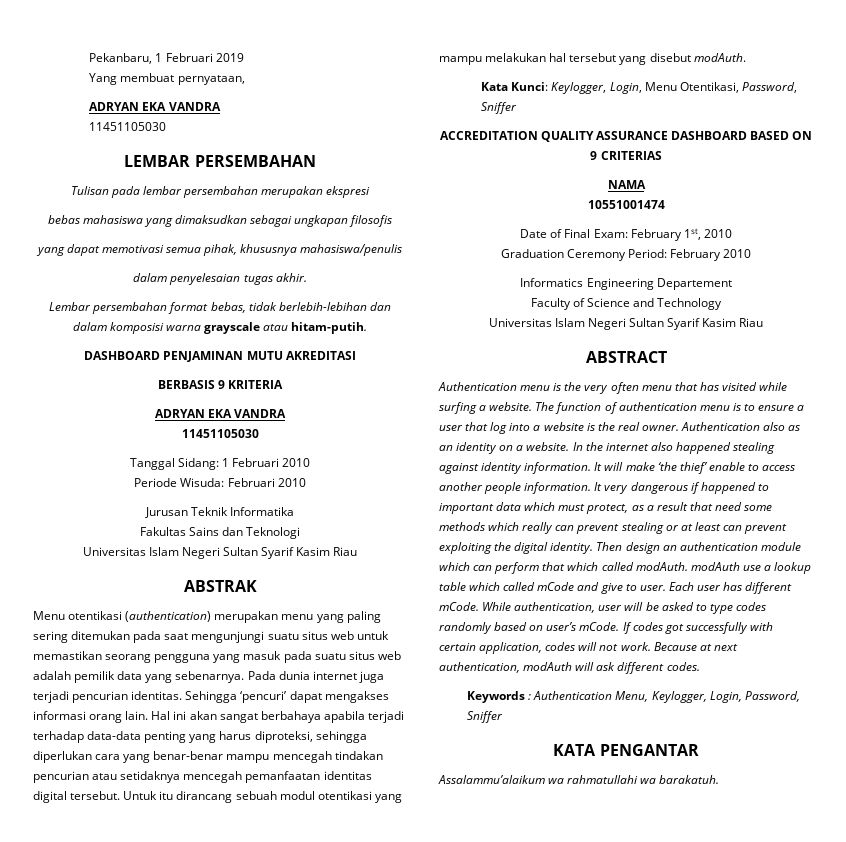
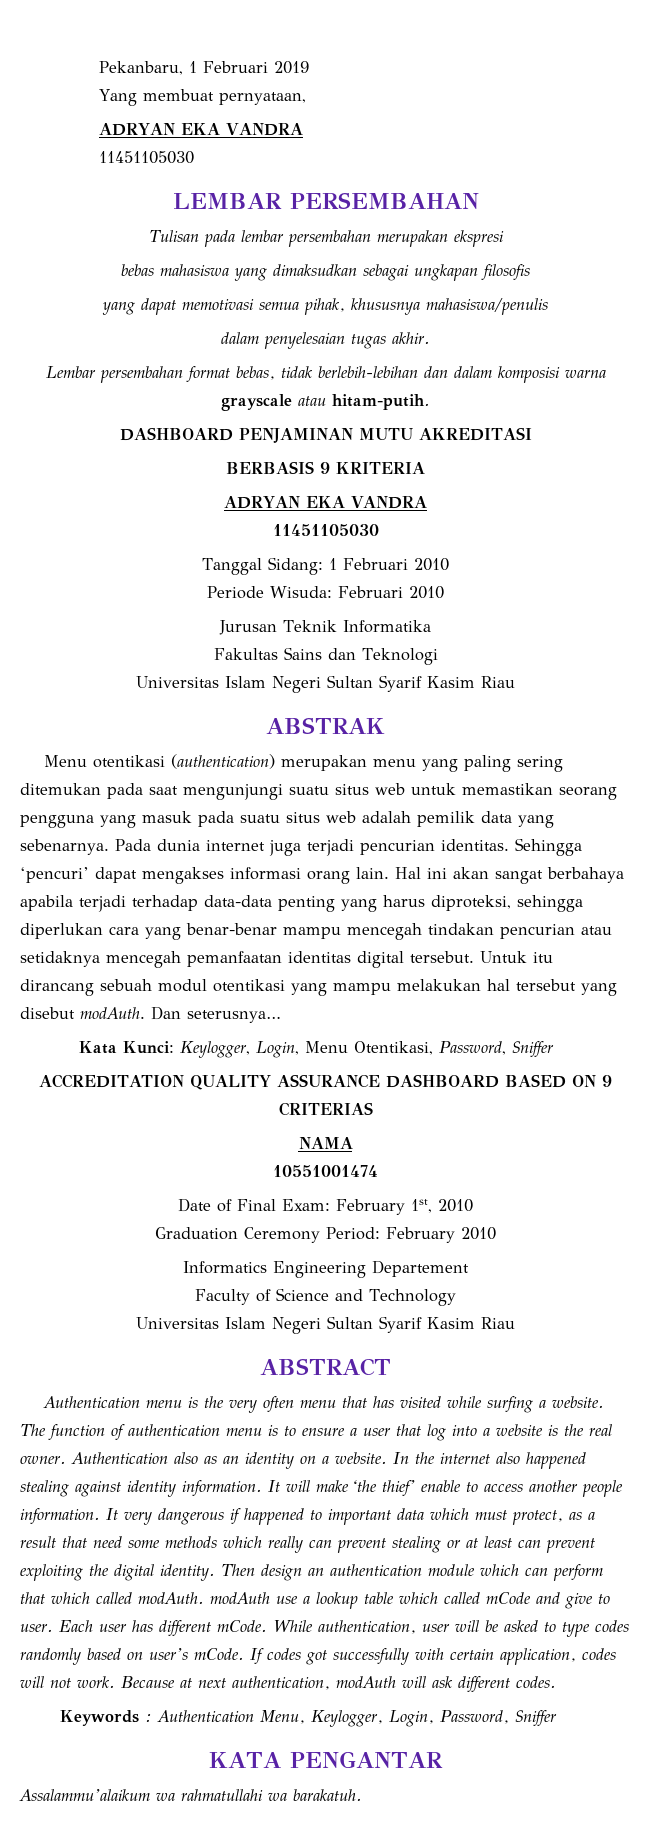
(746, 57) none -> [151,1006,281,1023] Dan seterusnya…

